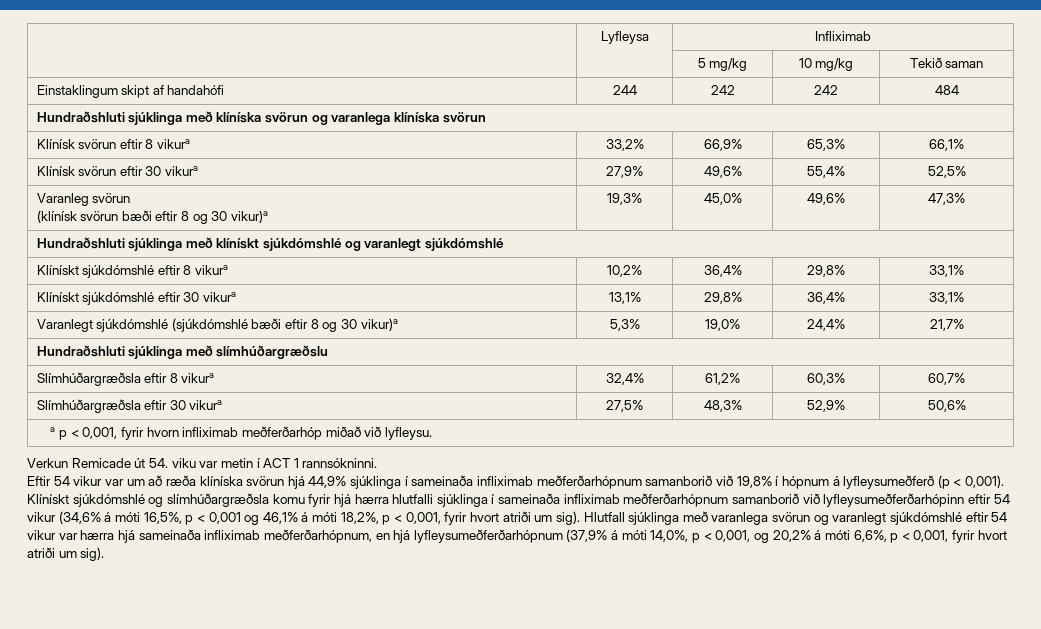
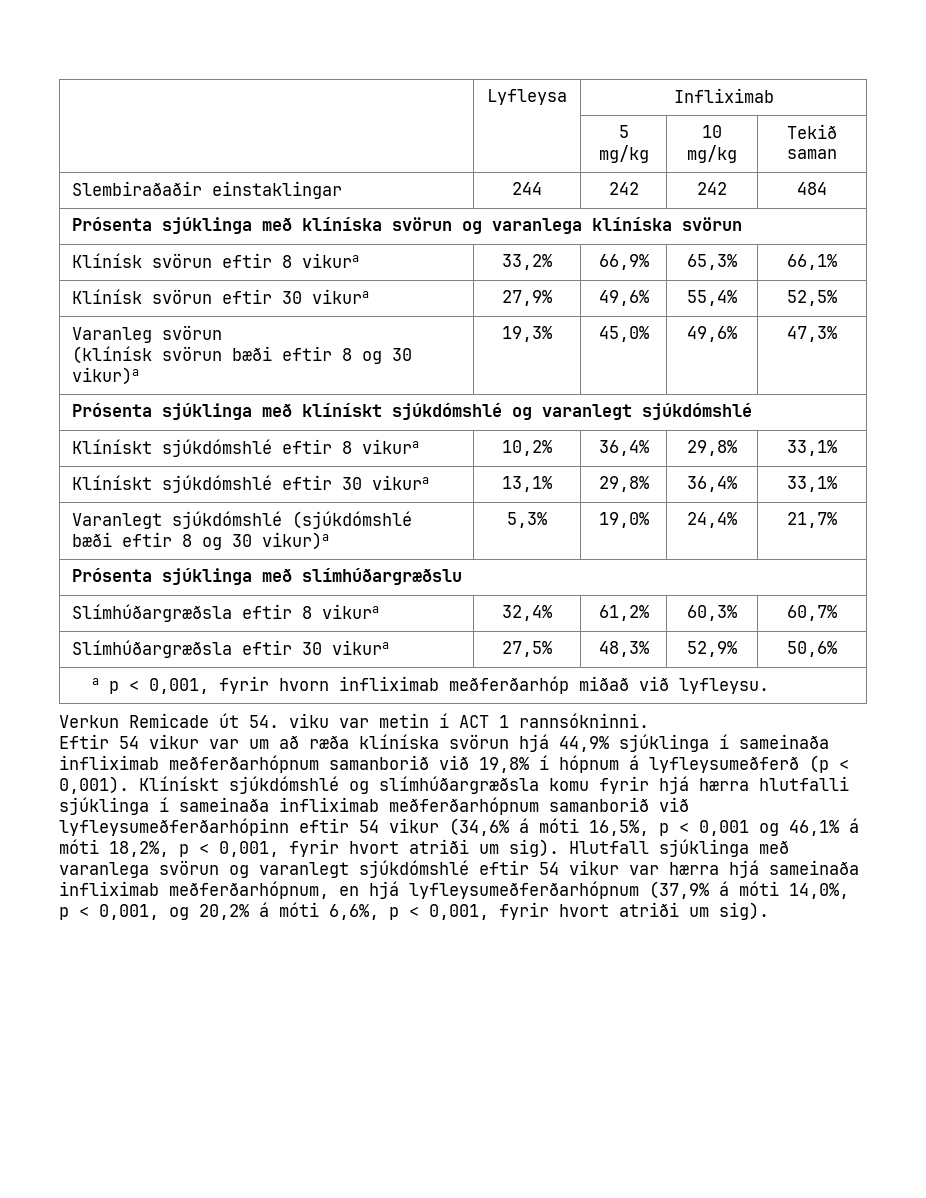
[36,85,225,98] Einstaklingum skipt af handahófi -> [72,181,343,199] Slembiraðaðir einstaklingar
[36,111,125,123] Hundraðshluti -> [72,217,153,231] Prósenta
[36,237,125,249] Hundraðshluti -> [72,403,153,417] Prósenta
[36,345,125,357] Hundraðshluti -> [72,568,153,582] Prósenta

